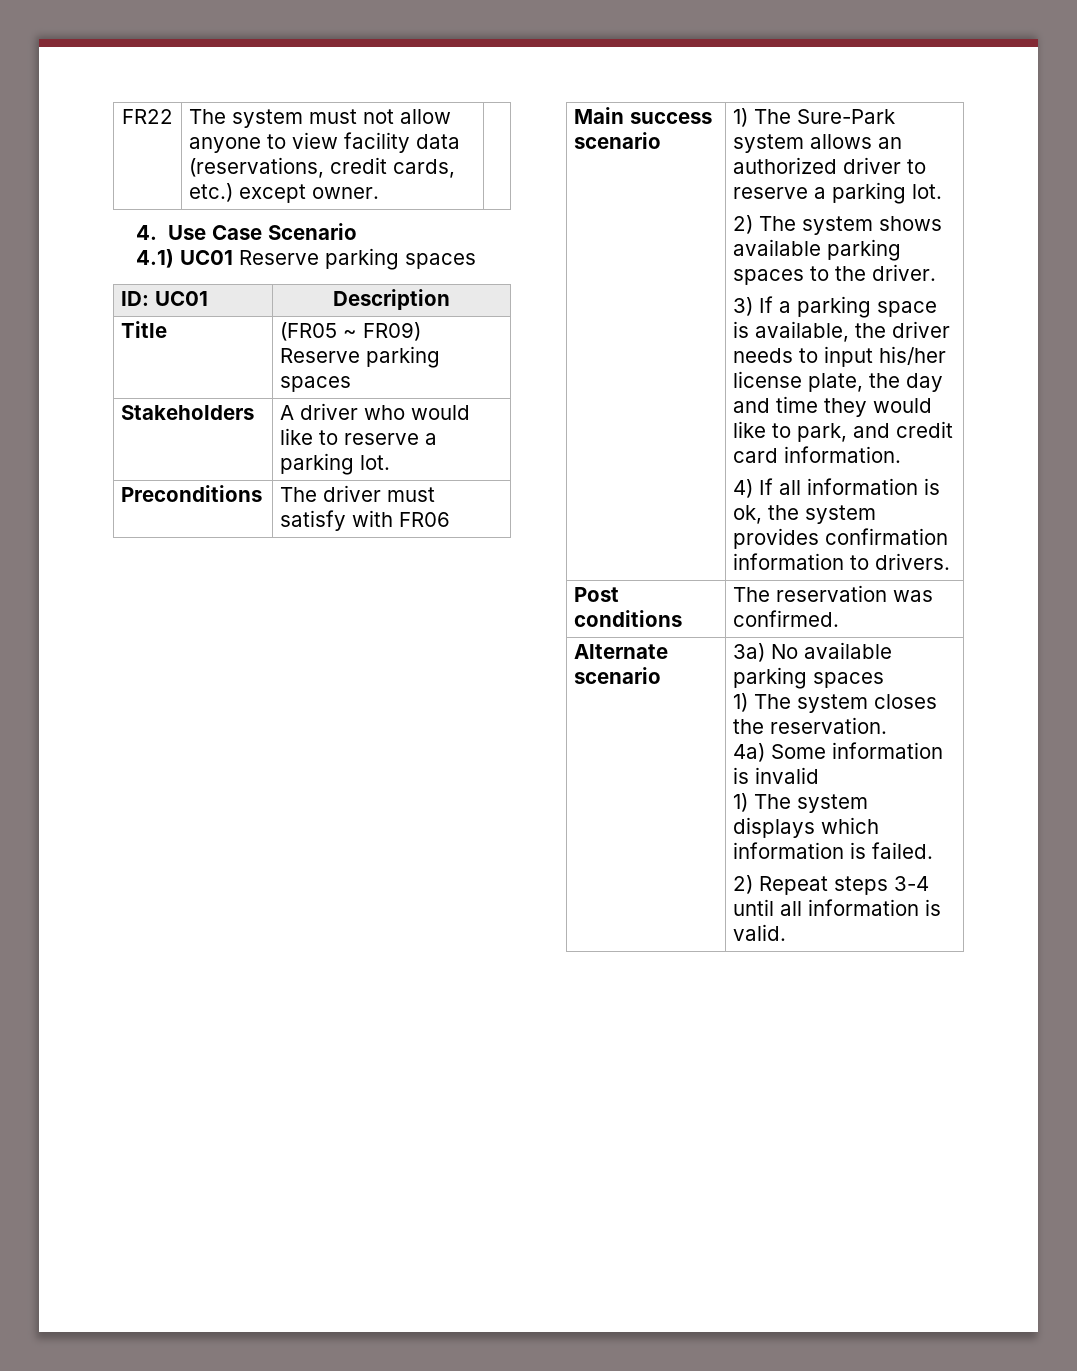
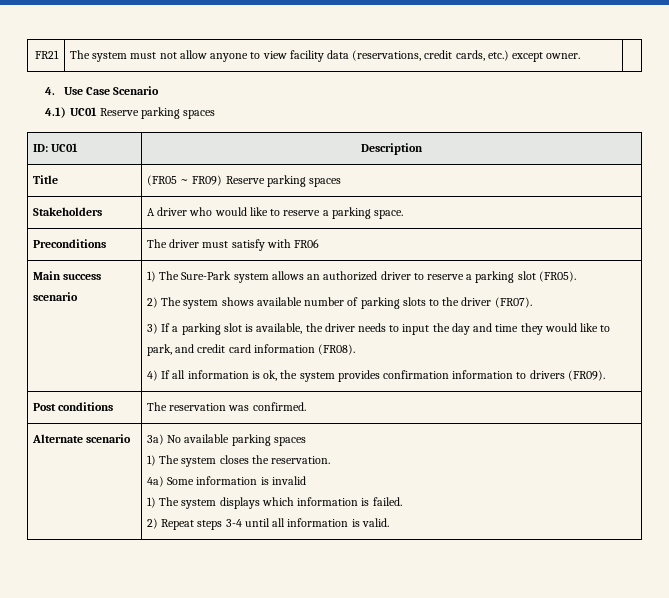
[122,109,173,124] FR22 -> [34,50,59,59] FR21
[360,455,391,470] lot. -> [373,210,403,219] space.
[912,184,943,199] lot. -> [517,271,576,282] slot (FR05).
[827,239,902,261] [733,264,937,285] parking spaces to the driver. -> [304,297,532,309] number of parking slots to the driver (FR07).
[877,301,938,317] space -> [223,323,242,332] slot
[879,346,947,365] [733,371,864,392] his/her license plate, -> (430, 329) none
[784,446,902,463] information. -> [253,344,356,355] information (FR08).
[875,553,951,570] drivers. -> [529,370,605,381] drivers (FR09).

